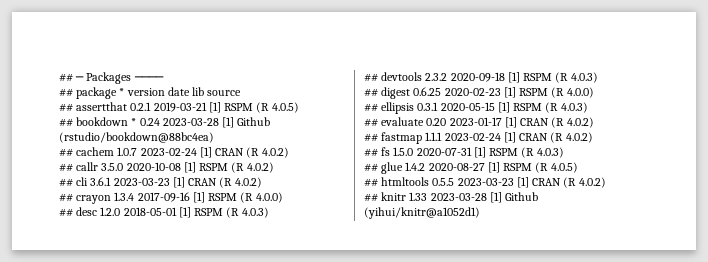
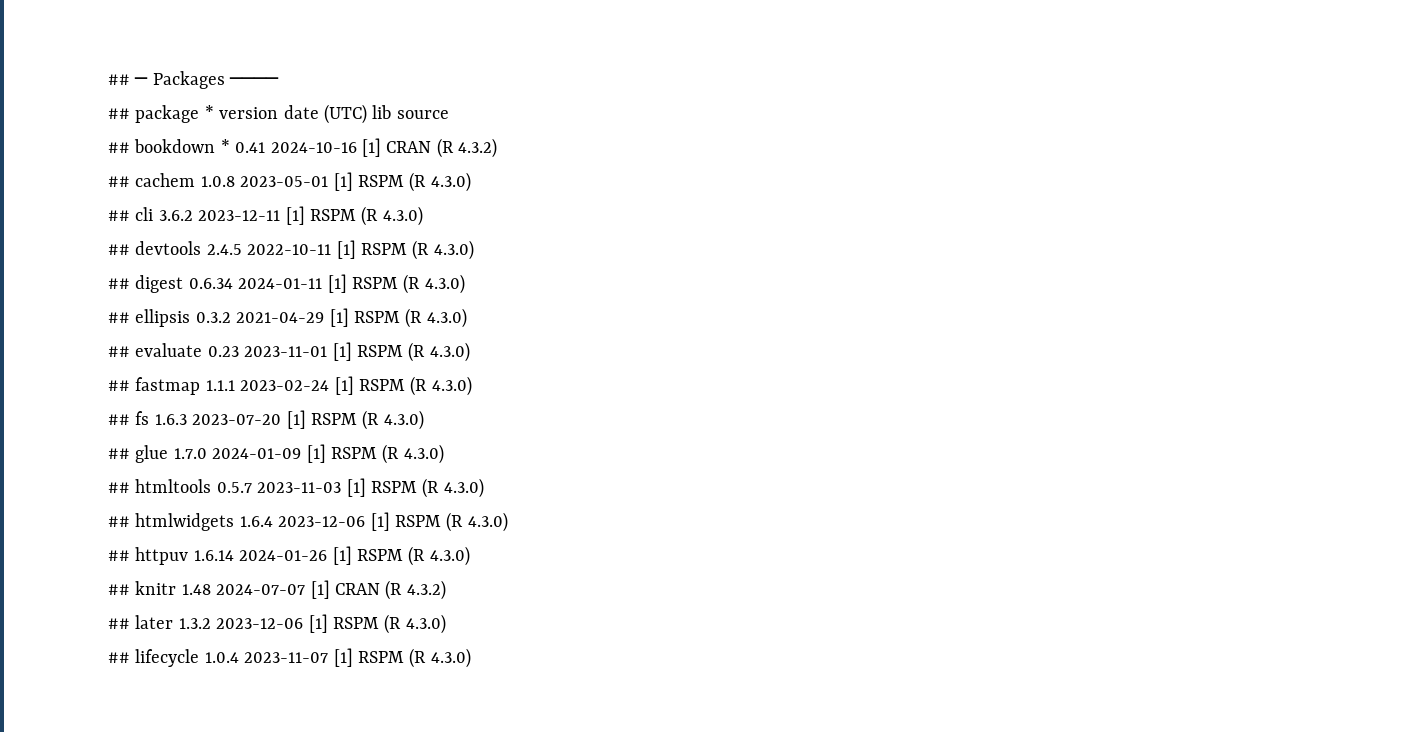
(190, 91) none -> [324,104,367,124] (UTC)
[76,102,299,113] [59,117,271,128] [59,132,214,143] [59,147,289,158] [59,162,274,173] [59,177,262,188] [59,192,283,204] [59,207,269,218] [364,72,598,83] [364,87,594,99] [364,102,588,114] [364,117,594,128] assertthat 0.2.1 2019-03-21 [1] RSPM (R 4.0.5) // ## bookdown * 0.24 2023-03-28 [1] Github (rstudio/bookdown@88bc4ea) // ## cachem 1.0.7 2023-02-24 [1] CRAN (R 4.0.2) // ## callr 3.5.0 2020-10-08 [1] RSPM (R 4.0.2) // ## cli 3.6.1 2023-03-23 [1] CRAN (R 4.0.2) // ## crayon 1.3.4 2017-09-16 [1] RSPM (R 4.0.0) // ## desc 1.2.0 2018-05-01 [1] RSPM (R 4.0.3) // ## devtools 2.3.2 2020-09-18 [1] RSPM (R 4.0.3) // ## digest 0.6.25 2020-02-23 [1] RSPM (R 4.0.0) // ## ellipsis 0.3.1 2020-05-15 [1] RSPM (R 4.0.3) // ## evaluate 0.20 2023-01-17 [1] CRAN (R 4.0.2) -> [134,138,498,158] [108,172,471,192] [108,206,423,226] [108,240,474,260] [108,274,465,294] [108,308,467,328] [108,342,470,362] bookdown * 0.41 2024-10-16 [1] CRAN (R 4.3.2) // ## cachem 1.0.8 2023-05-01 [1] RSPM (R 4.3.0) // ## cli 3.6.2 2023-12-11 [1] RSPM (R 4.3.0) // ## devtools 2.4.5 2022-10-11 [1] RSPM (R 4.3.0) // ## digest 0.6.34 2024-01-11 [1] RSPM (R 4.3.0) // ## ellipsis 0.3.2 2021-04-29 [1] RSPM (R 4.3.0) // ## evaluate 0.23 2023-11-01 [1] RSPM (R 4.3.0)
[519,132,593,143] CRAN (R 4.0.2) -> [359,376,472,396] RSPM (R 4.3.0)
[393,147,564,158] 1.5.0 2020-07-31 [1] RSPM (R 4.0.3) -> [154,410,424,430] 1.6.3 2023-07-20 [1] RSPM (R 4.3.0)
[405,162,578,173] 1.4.2 2020-08-27 [1] RSPM (R 4.0.5) -> [173,444,444,464] 1.7.0 2024-01-09 [1] RSPM (R 4.3.0)
[432,177,606,188] [364,192,539,203] [364,207,480,219] 0.5.5 2023-03-23 [1] CRAN (R 4.0.2) // ## knitr 1.33 2023-03-28 [1] Github (yihui/knitr@a1052d1) -> [216,478,484,498] [108,512,508,532] [108,546,470,566] [108,580,446,600] [108,614,446,634] [108,648,471,668] 0.5.7 2023-11-03 [1] RSPM (R 4.3.0) // ## htmlwidgets 1.6.4 2023-12-06 [1] RSPM (R 4.3.0) // ## httpuv 1.6.14 2024-01-26 [1] RSPM (R 4.3.0) // ## knitr 1.48 2024-07-07 [1] CRAN (R 4.3.2) // ## later 1.3.2 2023-12-06 [1] RSPM (R 4.3.0) // ## lifecycle 1.0.4 2023-11-07 [1] RSPM (R 4.3.0)

